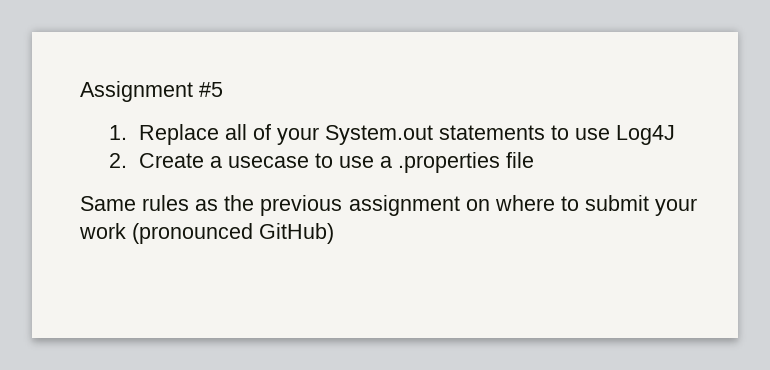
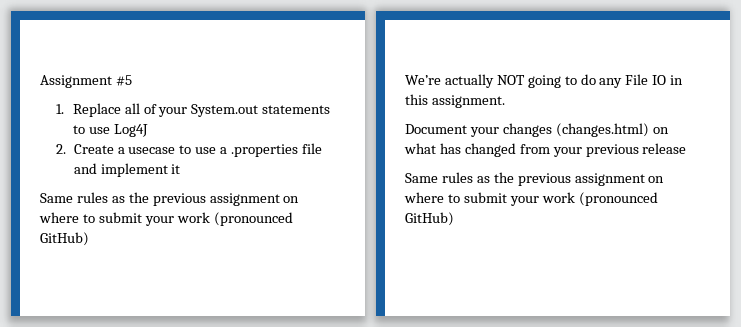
(534, 160) none -> [73,163,181,177] and implement it
(334, 233) none -> [405,74,684,88] [405,94,505,108] [405,123,669,137] [404,143,687,157] [405,172,665,186] [404,192,658,206] [405,212,454,226] // We’re actually NOT going to do any File IO in this assignment. // Document your changes (changes.html) on what has changed from your previous release // Same rules as the previous assignment on where to submit your work (pronounced GitHub)

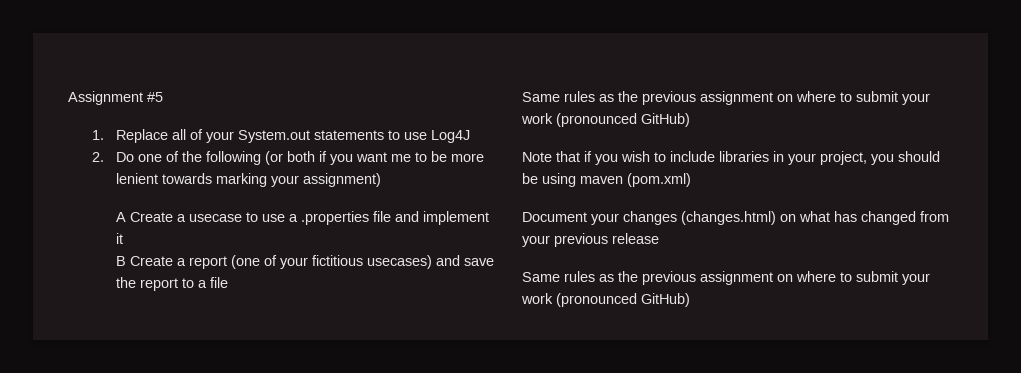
(67, 149) none -> [116,151,485,165] [116,173,382,187] [116,212,127,222] Do one of the following (or both if you want me to be more lenient towards marking your assignment) // A
(181, 169) none -> [116,255,495,269] [116,277,229,291] // B Create a report (one of your fictitious usecases) and save the report to a file
[405,74,684,88] [405,94,505,108] We’re actually NOT going to do any File IO in this assignment. -> [522,151,940,165] [522,173,691,187] Note that if you wish to include libraries in your project, you should be using maven (pom.xml)

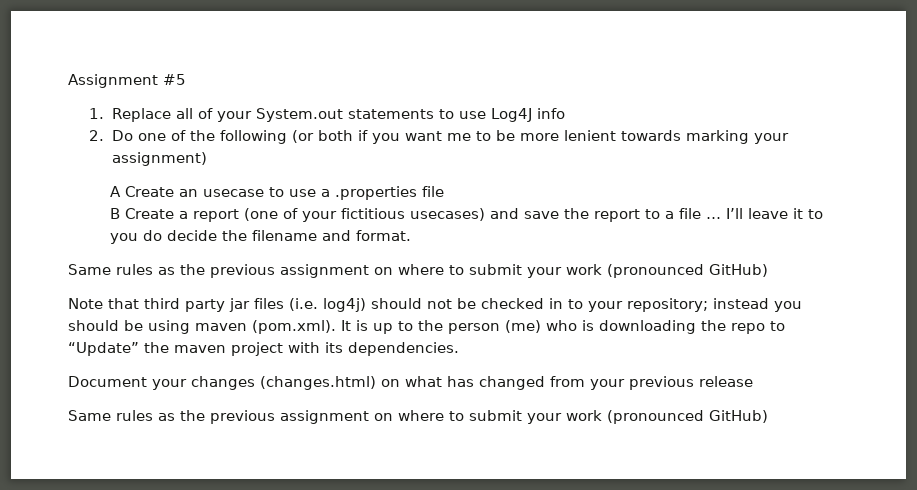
(471, 136) none -> [536,108,565,119] info
[177,214,187,222] a -> [179,189,199,197] an
[395,211,490,225] [116,233,124,244] and implement it -> (445, 191) none
(229, 282) none -> [706,208,824,219] [110,230,412,244] … I’ll leave it to you do decide the filename and format.
[584,151,867,165] if you wish to include libraries in your project, -> [144,298,769,312] third party jar files (i.e. log4j) should not be checked in to your repository; instead
[627,173,691,187] (pom.xml) -> [252,320,785,334] [68,342,459,356] (pom.xml). It is up to the person (me) who is downloading the repo to “Update” the maven project with its dependencies.

